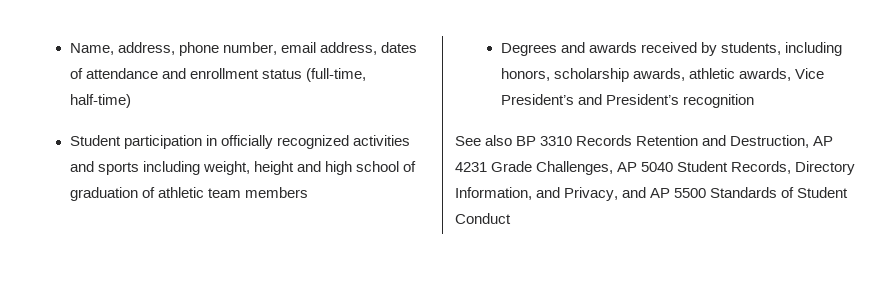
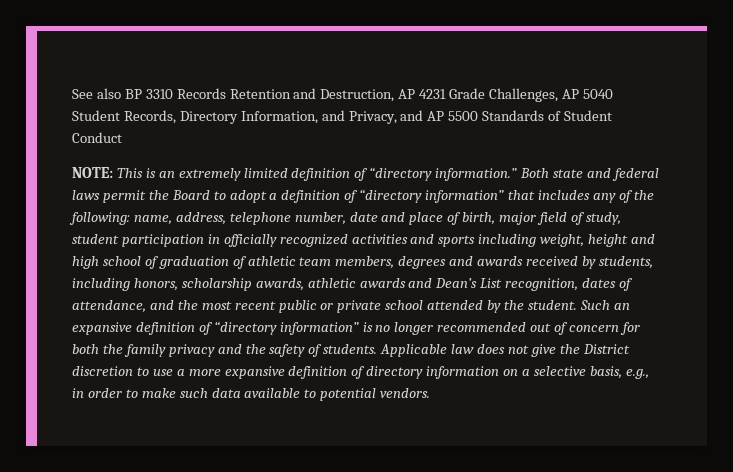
[69,42,418,56] [69,68,367,82] [69,94,131,108] [69,135,411,149] [69,161,417,175] [69,187,308,201] [500,42,843,56] [500,68,825,82] [500,94,754,108] Name, address, phone number, email address, dates of attendance and enrollment status (full-time, half-time) // Student participation in officially recognized activities and sports including weight, height and high school of graduation of athletic team members // Degrees and awards received by students, including honors, scholarship awards, athletic awards, Vice President’s and President’s recognition // -> (72, 94) none
(511, 218) none -> [72,167,659,181] [72,189,654,203] [69,212,621,225] [72,234,656,247] [72,256,653,269] [72,278,634,291] [72,300,630,313] [72,321,640,335] [72,344,630,357] [72,366,649,379] [72,388,431,401] // NOTE: This is an extremely limited definition of “directory information.” Both state and federal laws permit the Board to adopt a definition of “directory information” that includes any of the following: name, address, telephone number, date and place of birth, major field of study, student participation in officially recognized activities and sports including weight, height and high school of graduation of athletic team members, degrees and awards received by students, including honors, scholarship awards, athletic awards and Dean’s List recognition, dates of attendance, and the most recent public or private school attended by the student. Such an expansive definition of “directory information” is no longer recommended out of concern for both the family privacy and the safety of students. Applicable law does not give the District discretion to use a more expansive definition of directory information on a selective basis, e.g., in order to make such data available to potential vendors.

